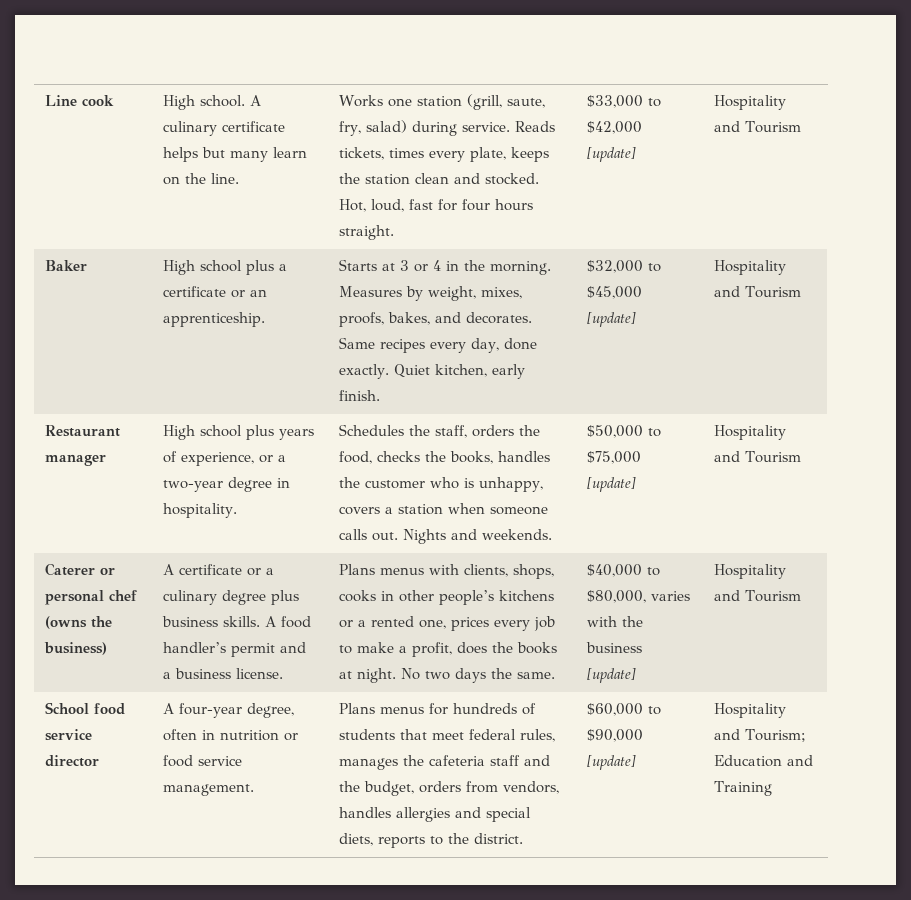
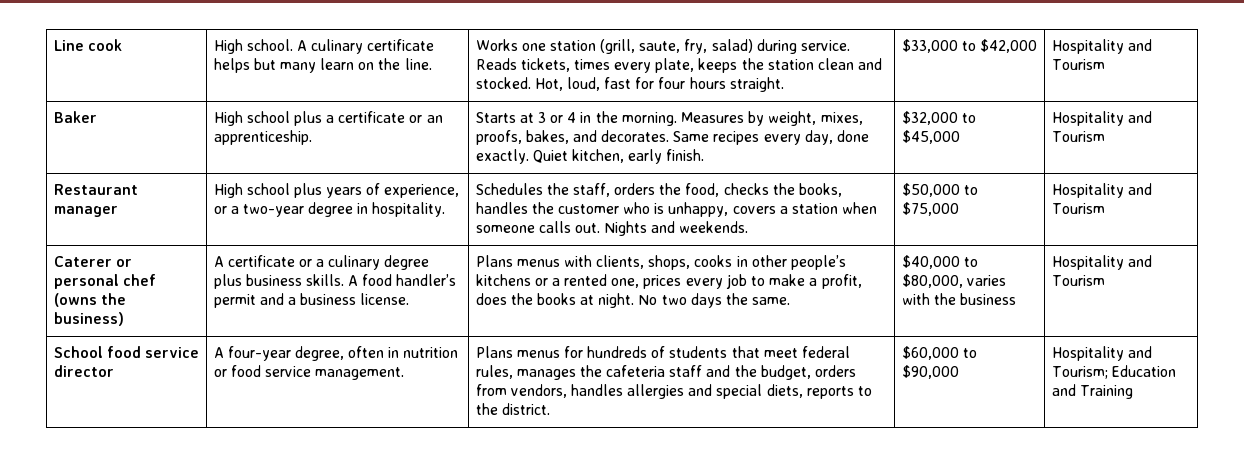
[587,147,637,162] [update] -> (1037, 46) none
[587,312,637,327] [update] -> (960, 137) none
[587,477,637,492] [update] -> (959, 209) none
[587,668,637,683] [update] -> (1016, 299) none
[587,755,637,770] [update] -> (959, 372) none

